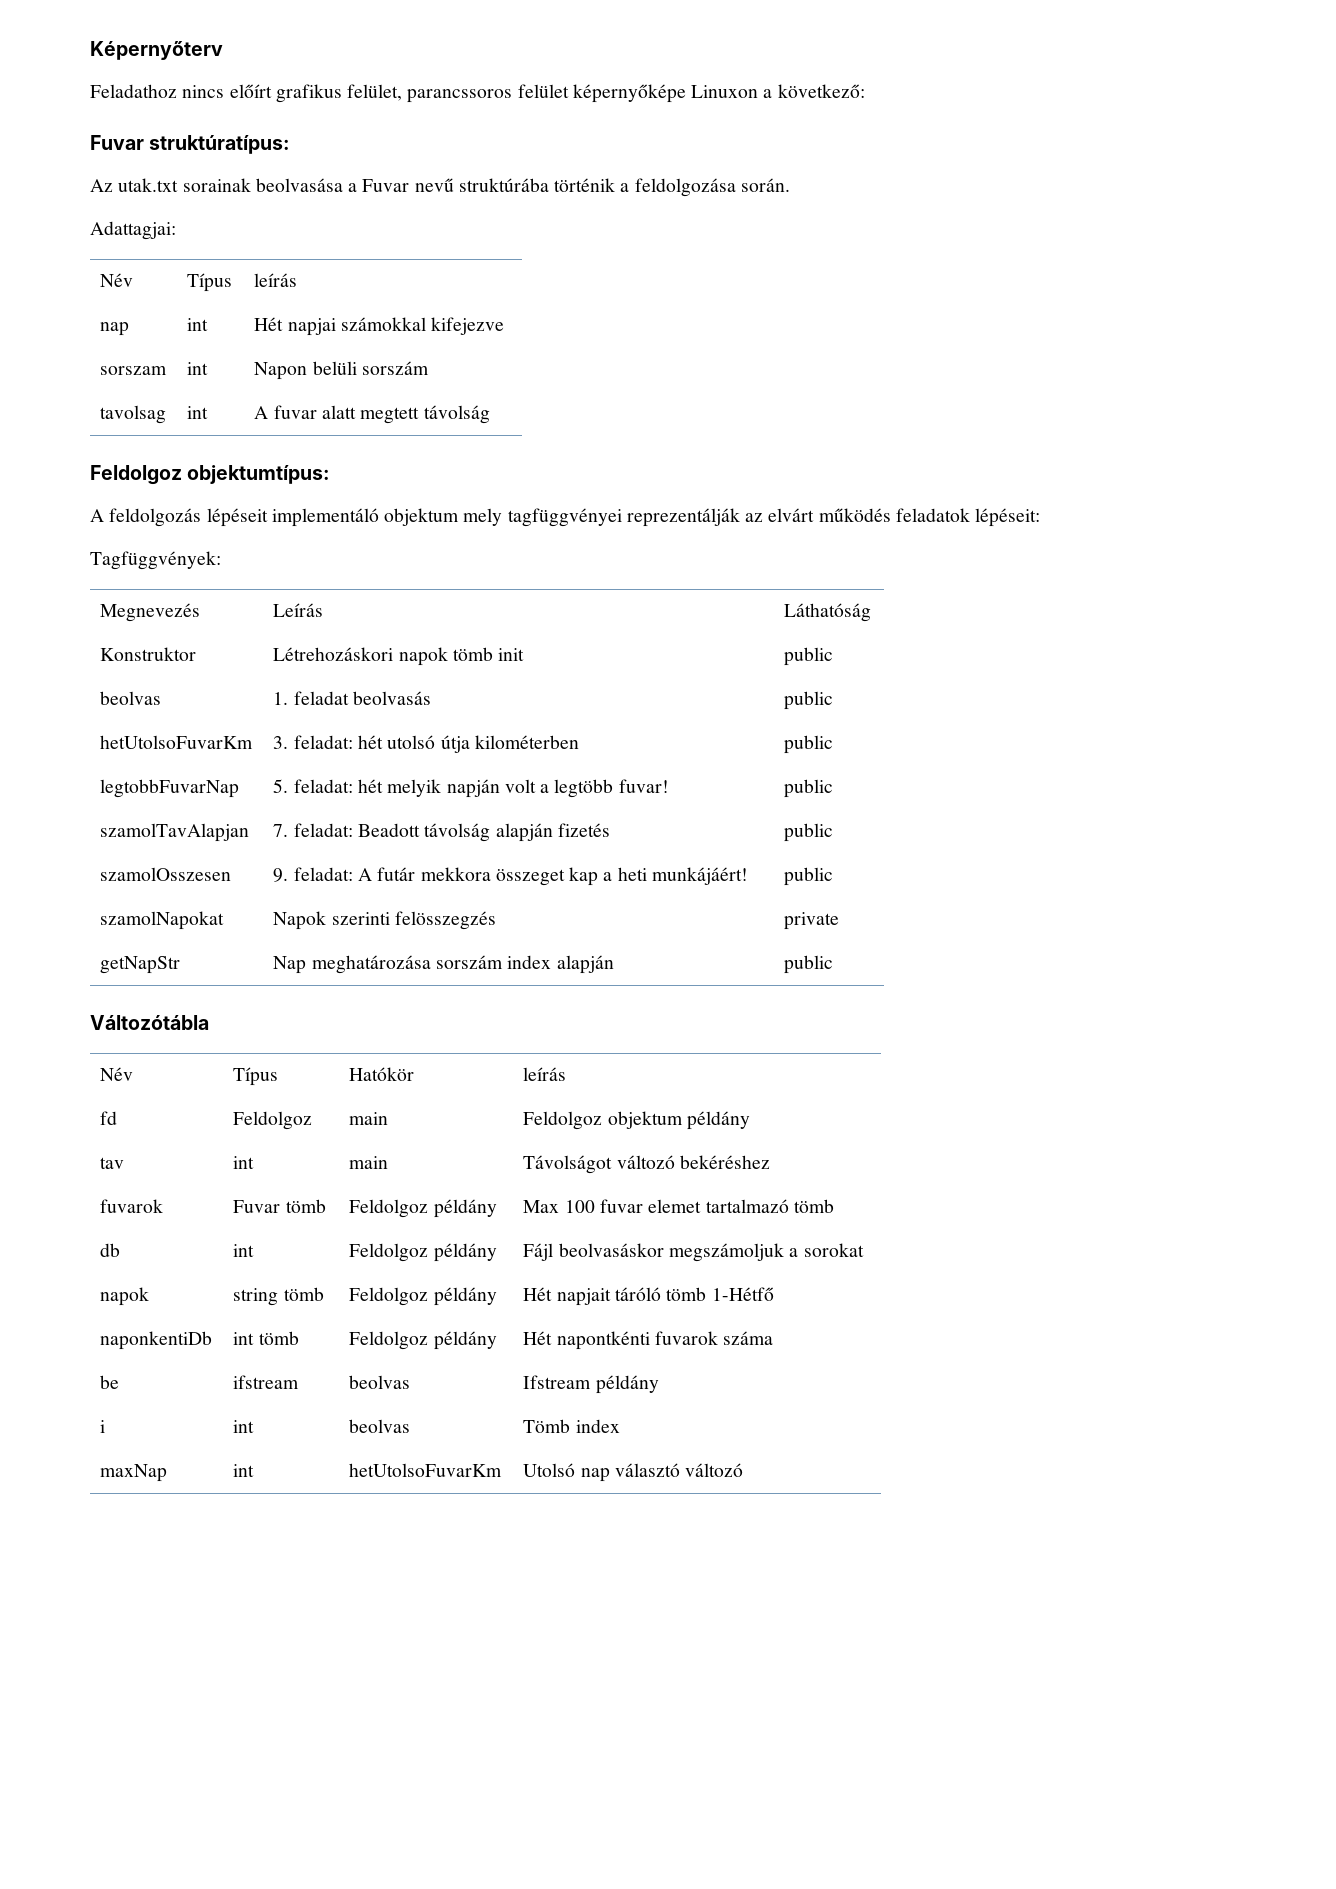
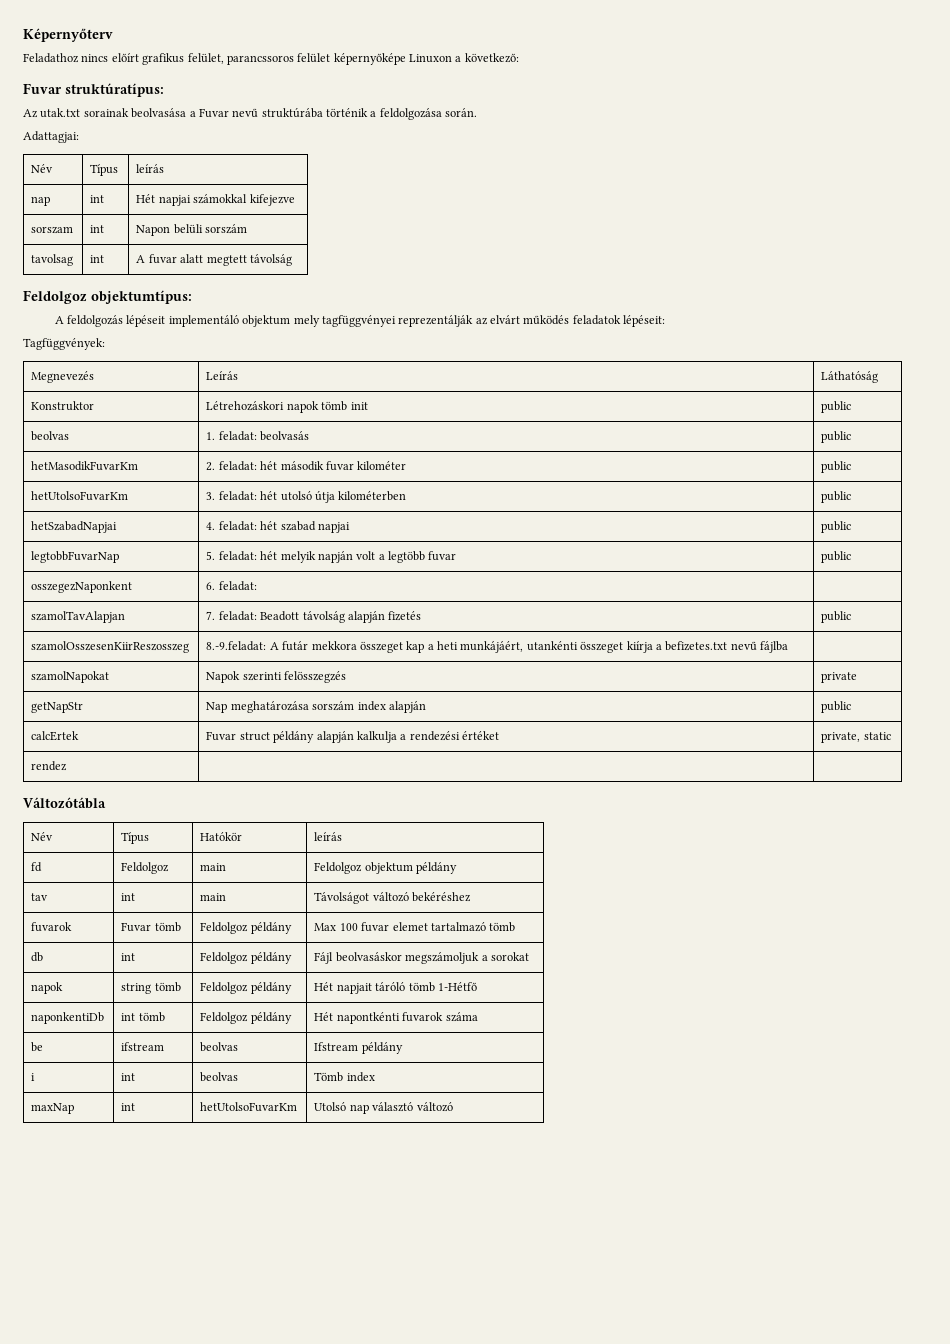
[293,691,349,705] feladat -> [218,431,257,441] feladat:
(834, 700) none -> [31,461,139,471] [206,461,407,471] [821,461,852,473] // hetMasodikFuvarKm | 2. feladat: hét második fuvar kilométer | public
(834, 744) none -> [31,521,118,533] [206,521,350,533] [821,521,852,533] // hetSzabadNapjai | 4. feladat: hét szabad napjai | public
[618,779,669,793] [784,779,834,798] fuvar! | public -> [428,551,457,561] [821,551,852,563] [31,581,133,593] [206,581,257,591] fuvar | public // osszegezNaponkent | 6. feladat: |
[100,867,232,881] [273,867,353,882] szamolOsszesen | 9. feladat: -> [31,641,190,653] [206,641,267,651] szamolOsszesenKiirReszosszeg | 8.-9.feladat:
[651,867,748,885] [784,867,834,886] munkájáért! | public -> [460,641,789,653] munkájáért, utankénti összeget kiírja a befizetes.txt nevű fájlba |
(834, 964) none -> [31,731,80,741] [206,731,500,743] [821,732,891,743] [31,761,68,771] // calcErtek | Fuvar struct példány alapján kalkulja a rendezési értéket | private, static // rendez | |

